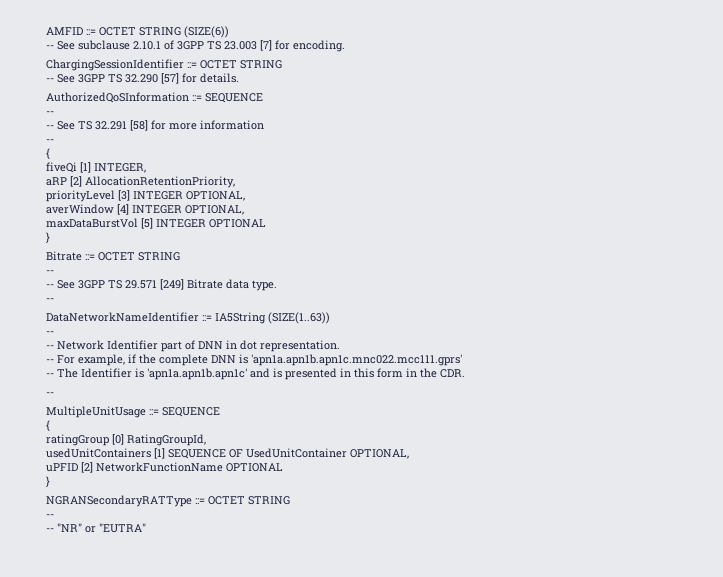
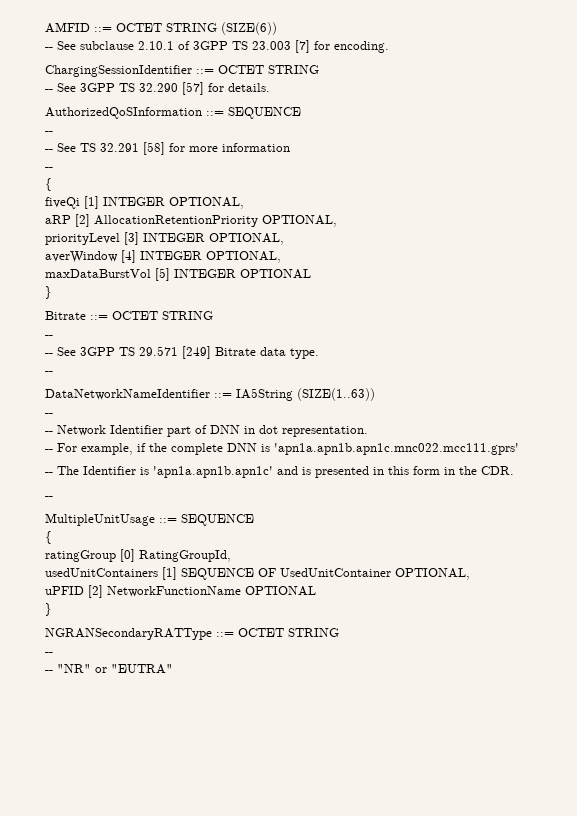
[94,163,146,173] INTEGER, -> [103,197,244,209] INTEGER OPTIONAL,
[85,176,235,188] AllocationRetentionPriority, -> [94,215,337,227] AllocationRetentionPriority OPTIONAL,

